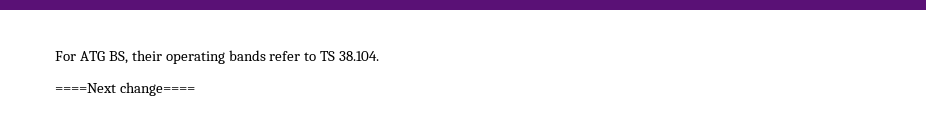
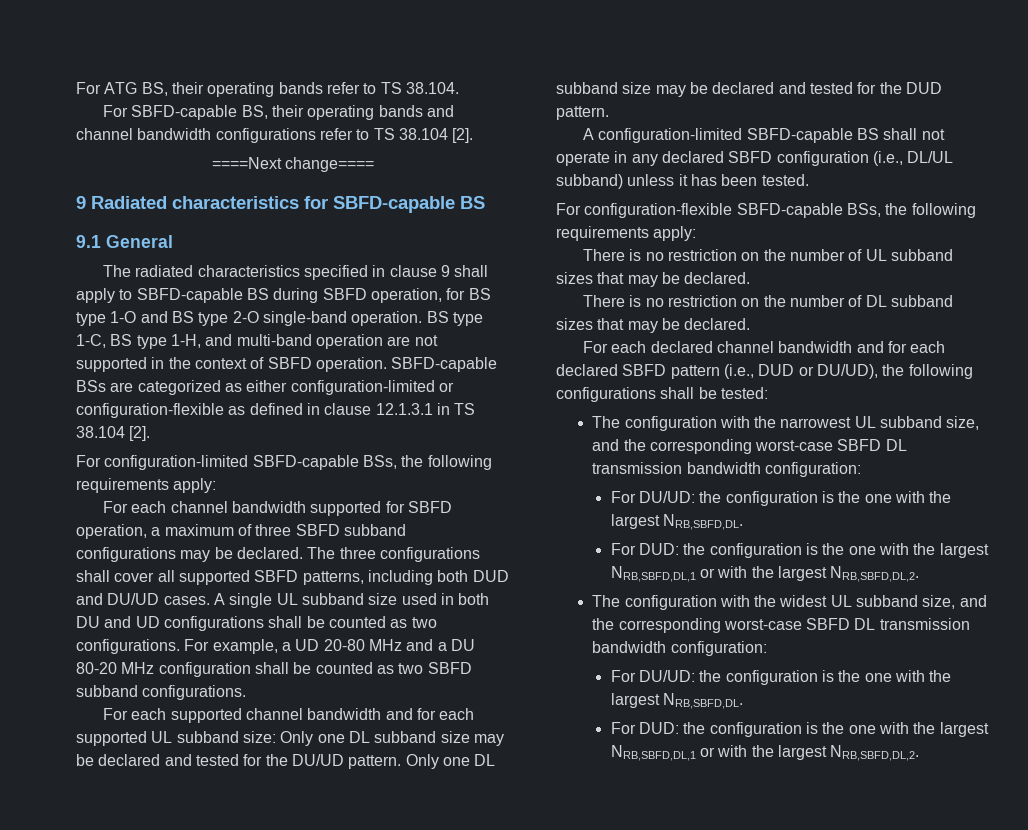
[55,82,195,96] ====Next change==== -> [103,105,455,120] [76,128,474,143] [211,157,375,172] [76,196,485,213] [76,235,173,248] [103,265,489,280] [76,288,491,303] [76,311,483,326] [76,334,438,349] [76,357,498,372] [76,380,454,395] [76,403,476,418] [76,426,151,441] [76,455,492,470] [76,478,217,493] [103,501,453,516] [76,524,406,539] [76,547,480,562] [76,570,509,585] [76,593,490,608] [76,616,437,631] [76,639,475,654] [76,662,472,677] [76,685,247,700] [103,708,475,723] [76,731,504,746] [76,754,496,769] [556,82,942,97] [556,106,609,120] [583,128,945,143] [556,151,954,166] [556,174,809,189] [556,203,976,218] [556,226,697,241] [583,249,953,261] [556,272,751,287] [583,295,953,307] [556,318,751,333] [583,341,946,353] [556,364,973,379] [556,387,768,402] [592,416,980,431] [592,439,907,454] [592,462,861,477] [610,491,952,506] [610,514,744,530] [610,543,989,558] [610,566,920,582] [592,595,987,610] [592,618,970,633] [592,641,767,656] [610,670,952,685] [610,693,744,709] [610,722,989,737] [610,745,920,761] For SBFD-capable BS, their operating bands and channel bandwidth configurations refer to TS 38.104 [2]. // ====Next change==== // 9 Radiated characteristics for SBFD-capable BS // 9.1 General // The radiated characteristics specified in clause 9 shall apply to SBFD-capable BS during SBFD operation, for BS type 1-O and BS type 2-O single-band operation. BS type 1-C, BS type 1-H, and multi-band operation are not supported in the context of SBFD operation. SBFD-capable BSs are categorized as either configuration-limited or configuration-flexible as defined in clause 12.1.3.1 in TS 38.104 [2]. // For configuration-limited SBFD-capable BSs, the following requirements apply: // For each channel bandwidth supported for SBFD operation, a maximum of three SBFD subband configurations may be declared. The three configurations shall cover all supported SBFD patterns, including both DUD and DU/UD cases. A single UL subband size used in both DU and UD configurations shall be counted as two configurations. For example, a UD 20-80 MHz and a DU 80-20 MHz configuration shall be counted as two SBFD subband configurations. // For each supported channel bandwidth and for each supported UL subband size: Only one DL subband size may be declared and tested for the DU/UD pattern. Only one DL subband size may be declared and tested for the DUD pattern. // A configuration-limited SBFD-capable BS shall not operate in any declared SBFD configuration (i.e., DL/UL subband) unless it has been tested. // For configuration-flexible SBFD-capable BSs, the following requirements apply: // There is no restriction on the number of UL subband sizes that may be declared. // There is no restriction on the number of DL subband sizes that may be declared. // For each declared channel bandwidth and for each declared SBFD pattern (i.e., DUD or DU/UD), the following configurations shall be tested: // The configuration with the narrowest UL subband size, and the corresponding worst-case SBFD DL transmission bandwidth configuration: // For DU/UD: the configuration is the one with the largest NRB,SBFD,DL. // For DUD: the configuration is the one with the largest NRB,SBFD,DL,1 or with the largest NRB,SBFD,DL,2. // The configuration with the widest UL subband size, and the corresponding worst-case SBFD DL transmission bandwidth configuration: // For DU/UD: the configuration is the one with the largest NRB,SBFD,DL. // For DUD: the configuration is the one with the largest NRB,SBFD,DL,1 or with the largest NRB,SBFD,DL,2.

